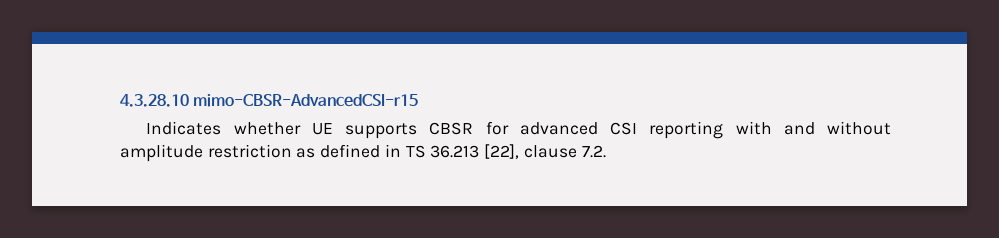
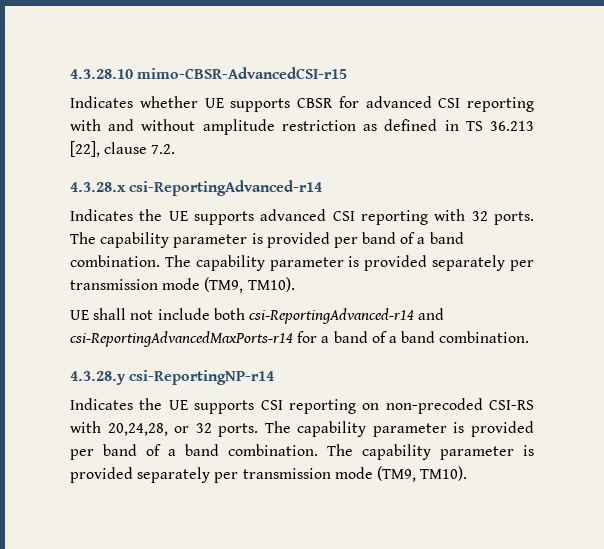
(606, 151) none -> [70,180,323,196] [70,209,534,225] [70,232,464,248] [70,255,534,271] [70,277,295,293] [70,308,445,324] [70,331,530,347] [70,370,275,385] [70,398,534,414] [70,421,534,437] [70,444,534,460] [70,466,468,483] // 4.3.28.x csi-ReportingAdvanced-r14 // Indicates the UE supports advanced CSI reporting with 32 ports. The capability parameter is provided per band of a band combination. The capability parameter is provided separately per transmission mode (TM9, TM10). // UE shall not include both csi-ReportingAdvanced-r14 and csi-ReportingAdvancedMaxPorts-r14 for a band of a band combination. // 4.3.28.y csi-ReportingNP-r14 // Indicates the UE supports CSI reporting on non-precoded CSI-RS with 20,24,28, or 32 ports. The capability parameter is provided per band of a band combination. The capability parameter is provided separately per transmission mode (TM9, TM10).

